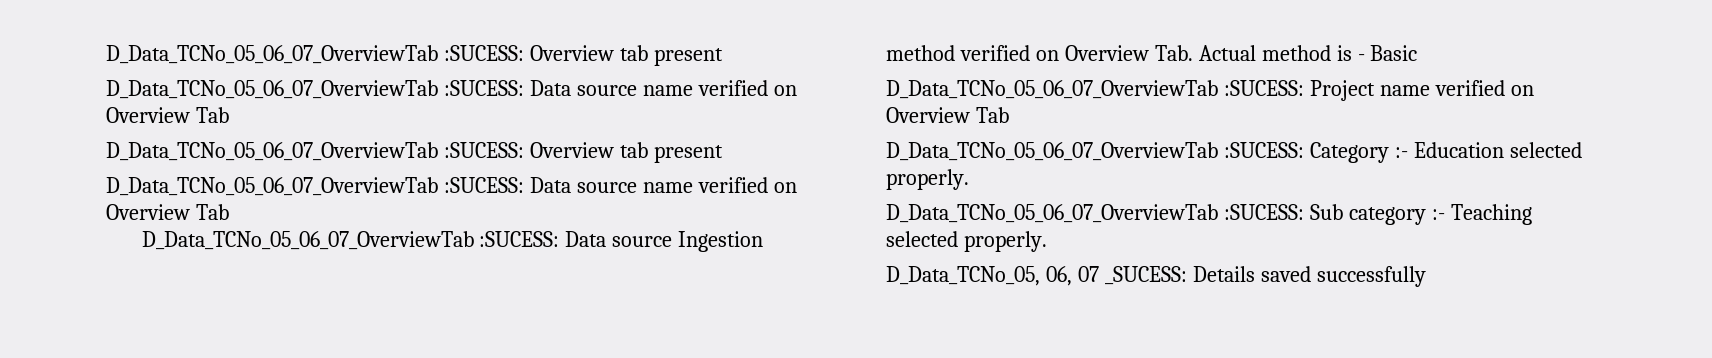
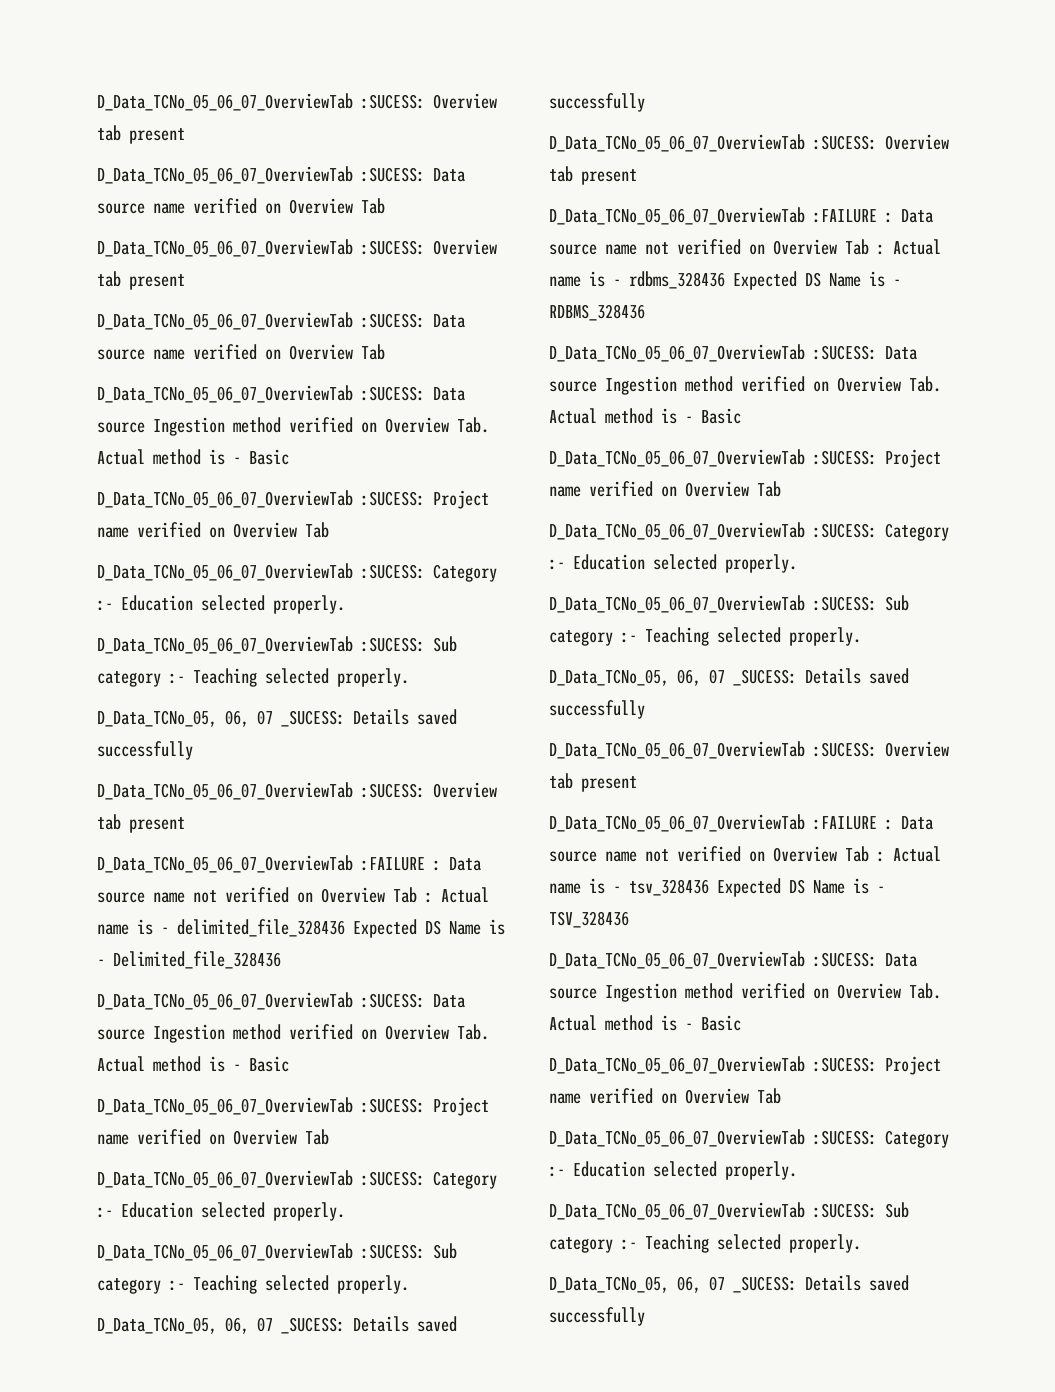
(1426, 276) none -> [97,782,497,800] [97,814,185,833] [97,855,481,873] [97,887,489,903] [97,919,505,938] [97,951,281,969] [97,992,465,1010] [97,1024,489,1043] [97,1056,289,1072] [97,1097,489,1116] [97,1129,329,1145] [97,1170,497,1189] [97,1202,345,1221] [97,1243,457,1261] [97,1275,409,1294] [97,1316,457,1334] [549,93,645,112] [549,134,949,152] [549,166,637,185] [549,207,933,225] [549,239,941,255] [549,271,901,290] [549,304,645,321] [549,344,917,362] [549,376,941,395] [549,408,741,424] [549,449,941,468] [549,481,781,497] [549,522,949,541] [549,554,797,573] [549,595,909,613] [549,627,861,646] [549,668,909,686] [549,700,645,719] [549,741,949,759] [549,773,637,792] [549,814,933,832] [549,846,941,862] [549,878,885,897] [549,911,629,928] [549,951,917,969] [549,983,941,1002] [549,1015,741,1031] [549,1056,941,1075] [549,1088,781,1104] [549,1129,949,1148] [549,1161,797,1180] [549,1202,909,1220] [549,1234,861,1253] [549,1275,909,1293] [549,1307,645,1326] // D_Data_TCNo_05_06_07_OverviewTab :SUCESS: Overview tab present // D_Data_TCNo_05_06_07_OverviewTab :FAILURE : Data source name not verified on Overview Tab : Actual name is - delimited_file_328436 Expected DS Name is - Delimited_file_328436 // D_Data_TCNo_05_06_07_OverviewTab :SUCESS: Data source Ingestion method verified on Overview Tab. Actual method is - Basic // D_Data_TCNo_05_06_07_OverviewTab :SUCESS: Project name verified on Overview Tab // D_Data_TCNo_05_06_07_OverviewTab :SUCESS: Category :- Education selected properly. // D_Data_TCNo_05_06_07_OverviewTab :SUCESS: Sub category :- Teaching selected properly. // D_Data_TCNo_05, 06, 07 _SUCESS: Details saved successfully // D_Data_TCNo_05_06_07_OverviewTab :SUCESS: Overview tab present // D_Data_TCNo_05_06_07_OverviewTab :FAILURE : Data source name not verified on Overview Tab : Actual name is - rdbms_328436 Expected DS Name is - RDBMS_328436 // D_Data_TCNo_05_06_07_OverviewTab :SUCESS: Data source Ingestion method verified on Overview Tab. Actual method is - Basic // D_Data_TCNo_05_06_07_OverviewTab :SUCESS: Project name verified on Overview Tab // D_Data_TCNo_05_06_07_OverviewTab :SUCESS: Category :- Education selected properly. // D_Data_TCNo_05_06_07_OverviewTab :SUCESS: Sub category :- Teaching selected properly. // D_Data_TCNo_05, 06, 07 _SUCESS: Details saved successfully // D_Data_TCNo_05_06_07_OverviewTab :SUCESS: Overview tab present // D_Data_TCNo_05_06_07_OverviewTab :FAILURE : Data source name not verified on Overview Tab : Actual name is - tsv_328436 Expected DS Name is - TSV_328436 // D_Data_TCNo_05_06_07_OverviewTab :SUCESS: Data source Ingestion method verified on Overview Tab. Actual method is - Basic // D_Data_TCNo_05_06_07_OverviewTab :SUCESS: Project name verified on Overview Tab // D_Data_TCNo_05_06_07_OverviewTab :SUCESS: Category :- Education selected properly. // D_Data_TCNo_05_06_07_OverviewTab :SUCESS: Sub category :- Teaching selected properly. // D_Data_TCNo_05, 06, 07 _SUCESS: Details saved successfully

